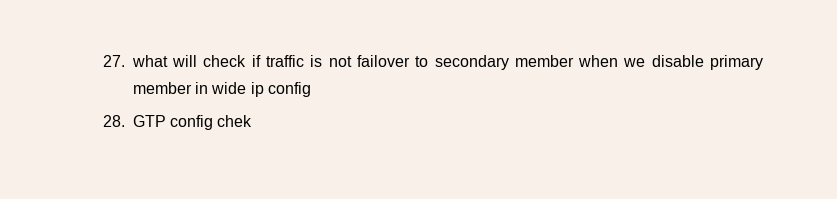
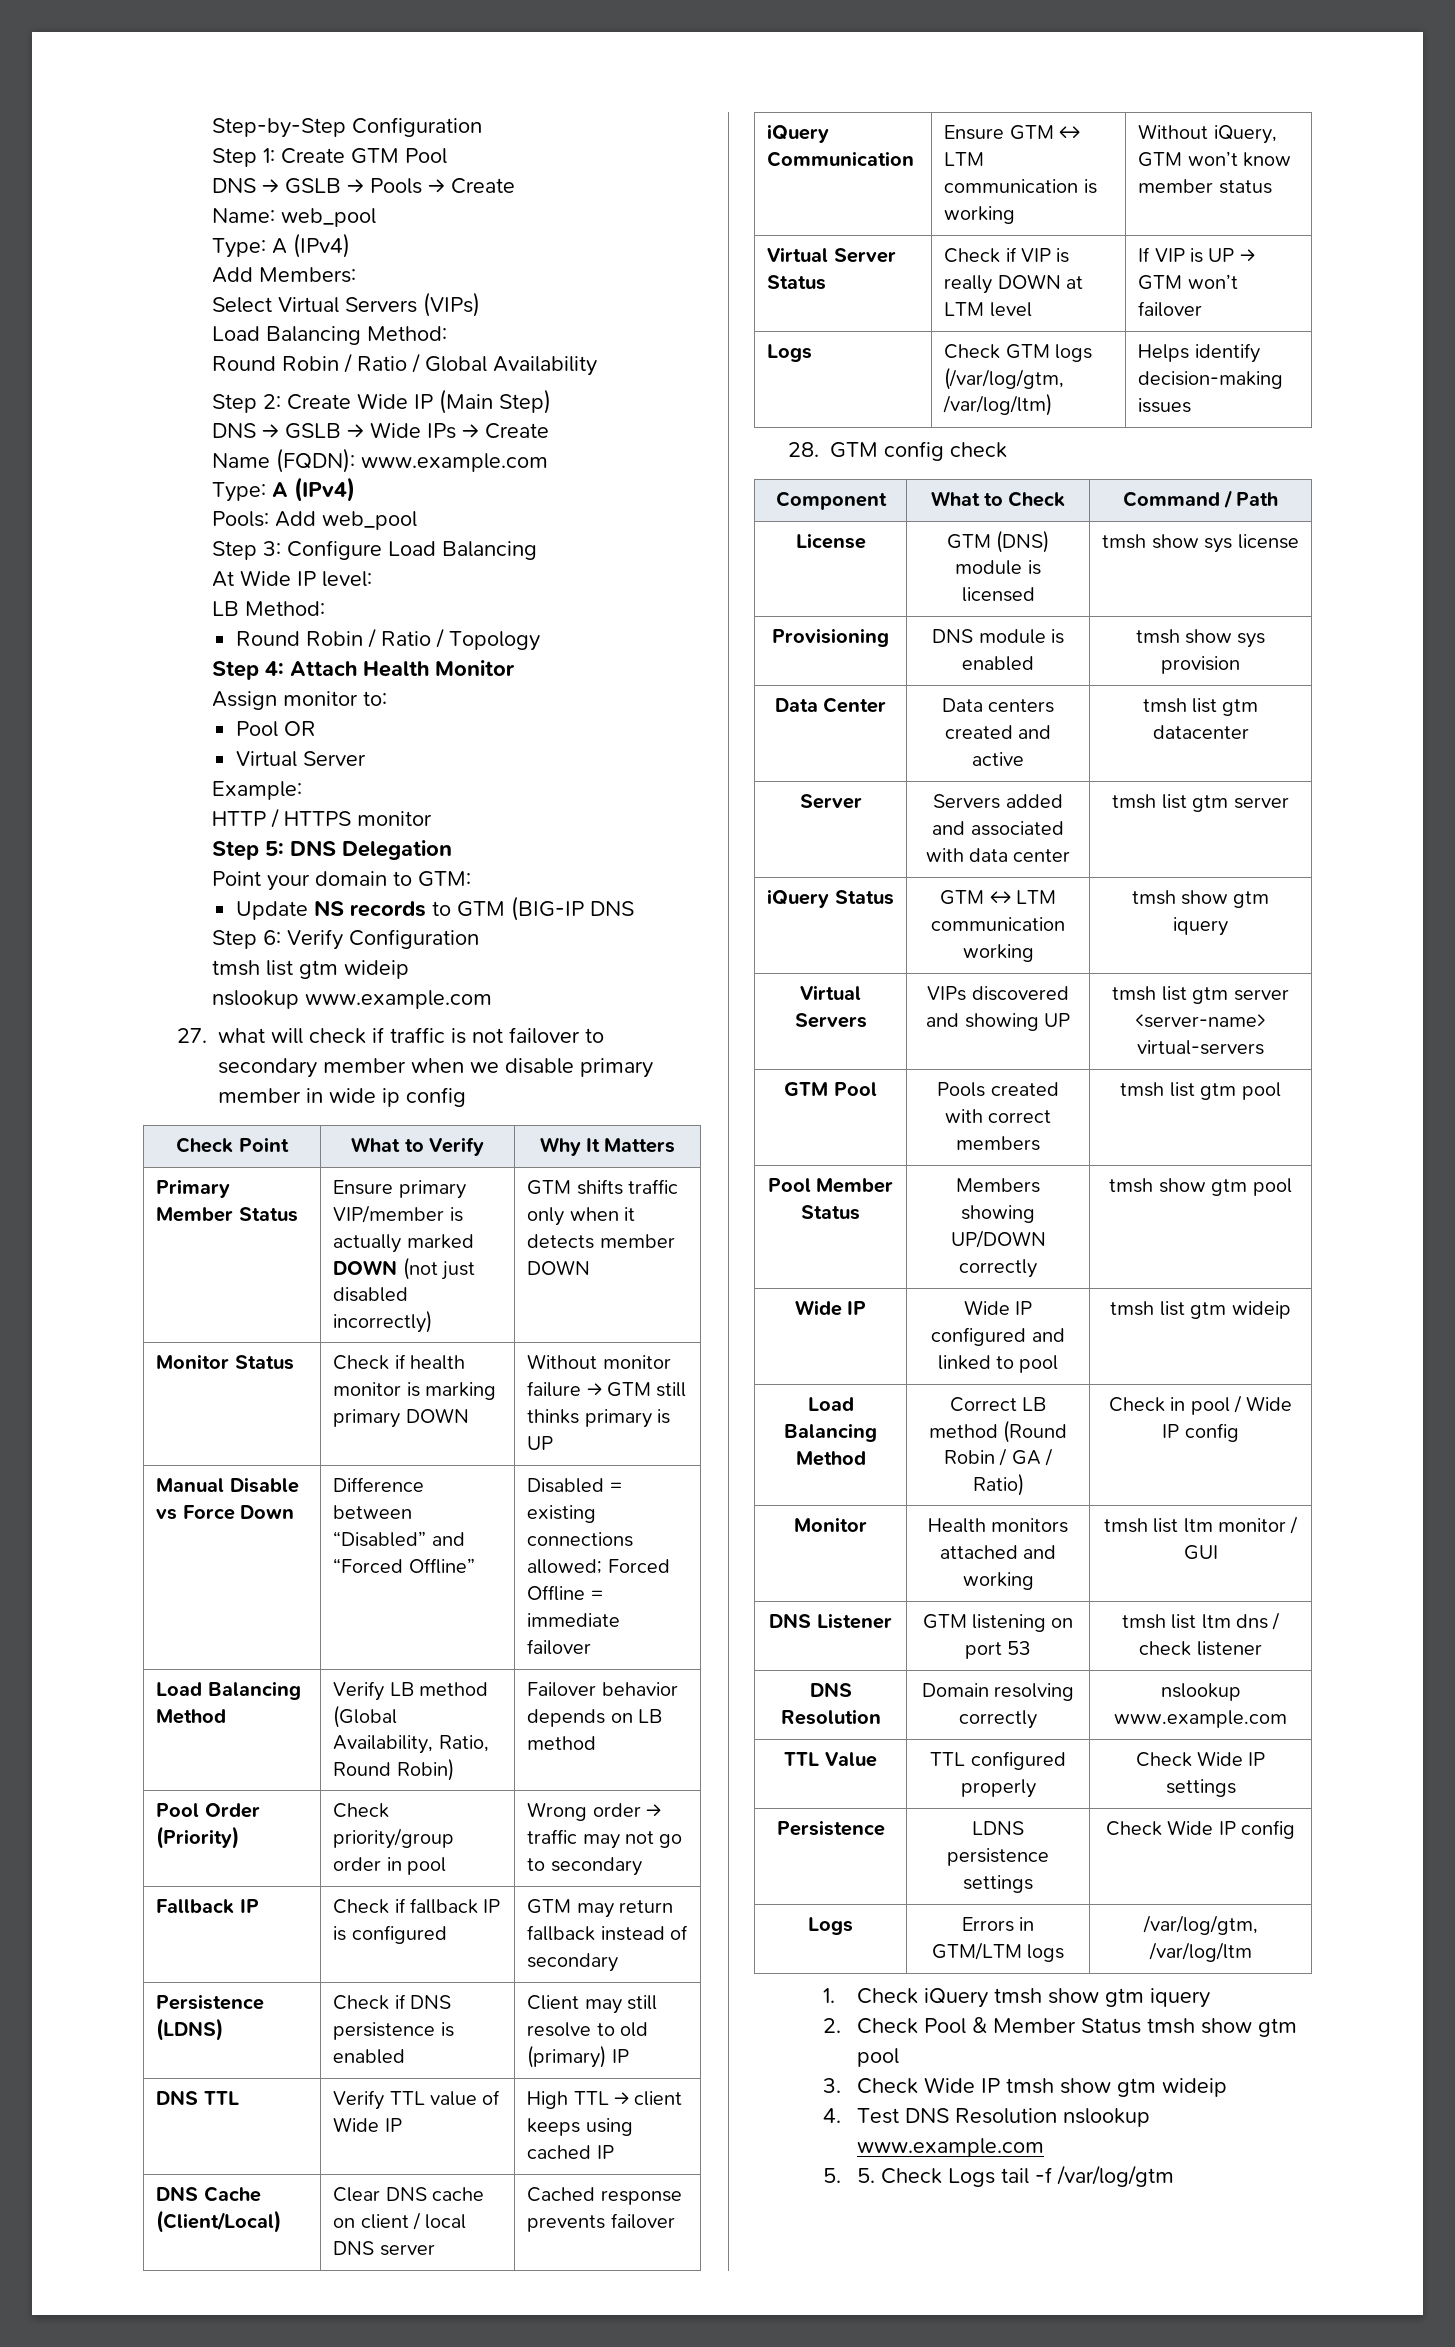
(102, 61) none -> [211,117,482,138] [211,148,447,167] [211,178,515,194] [211,208,376,227] [211,233,350,258] [211,267,356,283] [211,292,480,317] [211,326,447,345] [211,353,597,376] [211,389,551,414] [211,422,549,439] [211,448,548,473] [211,477,355,502] [211,511,417,530] [211,540,537,560] [211,570,372,587] [211,601,325,616] [235,628,540,651] [211,660,515,680] [211,691,387,710] [235,721,316,737] [235,751,366,767] [211,781,302,800] [211,808,432,828] [211,840,452,860] [211,871,471,891] [235,896,634,921] [211,929,479,950] [211,960,409,979] [211,990,492,1009] Step-by-Step Configuration // Step 1: Create GTM Pool // DNS → GSLB → Pools → Create // Name: web_pool // Type: A (IPv4) // Add Members: // Select Virtual Servers (VIPs) // Load Balancing Method: // Round Robin / Ratio / Global Availability // Step 2: Create Wide IP (Main Step) // DNS → GSLB → Wide IPs → Create // Name (FQDN): www.example.com // Type: A (IPv4) // Pools: Add web_pool // Step 3: Configure Load Balancing // At Wide IP level: // LB Method: // Round Robin / Ratio / Topology // Step 4: Attach Health Monitor // Assign monitor to: // Pool OR // Virtual Server // Example: // HTTP / HTTPS monitor // Step 5: DNS Delegation // Point your domain to GTM: // Update NS records to GTM (BIG-IP DNS // Step 6: Verify Configuration // tmsh list gtm wideip // nslookup www.example.com //
[102,115,253,130] // 28. GTP config chek -> [176,1137,289,1153] [351,1137,484,1156] [539,1137,676,1156] [156,1179,231,1198] [156,1207,298,1222] [333,1180,466,1199] [333,1205,463,1223] [333,1234,474,1253] [333,1257,475,1280] [333,1287,409,1302] [333,1310,433,1333] [527,1179,678,1195] [527,1207,635,1226] [527,1234,675,1249] [527,1260,591,1275] [156,1354,294,1370] [333,1354,465,1370] [333,1382,496,1400] [333,1408,469,1428] [527,1354,671,1369] [527,1381,687,1397] [527,1409,670,1428] [527,1436,554,1450] [156,1477,299,1493] [156,1505,294,1520] [333,1477,425,1492] [333,1505,413,1519] [333,1531,465,1547] [333,1558,475,1574] [527,1478,622,1493] [527,1505,597,1523] [527,1532,634,1547] [527,1559,670,1574] [527,1585,603,1601] [527,1613,621,1627] [527,1639,592,1655] [156,1681,301,1700] [156,1709,227,1724] [333,1681,488,1701] [333,1705,398,1728] [333,1735,489,1754] [333,1758,454,1781] [527,1682,678,1697] [527,1709,662,1727] [527,1736,597,1750] [156,1803,260,1818] [156,1826,240,1849] [333,1803,390,1818] [333,1828,455,1849] [333,1857,446,1875] [527,1802,661,1821] [527,1829,683,1849] [527,1857,642,1876] [156,1899,259,1914] [333,1898,501,1914] [333,1925,447,1944] [527,1899,673,1918] [527,1925,688,1941] [527,1953,619,1972] [156,1994,265,2010] [156,2018,224,2041] [333,1994,451,2010] [333,2022,454,2040] [333,2049,406,2064] [527,1995,657,2014] [527,2022,648,2037] [527,2045,629,2068] [156,2090,239,2105] [333,2090,501,2110] [333,2117,402,2132] [527,2091,683,2109] [527,2118,633,2136] [527,2145,614,2159] [156,2186,261,2202] [156,2210,282,2233] [333,2187,484,2202] [333,2212,467,2230] [333,2241,435,2256] [527,2187,682,2205] [527,2213,675,2232] [767,124,830,143] [767,151,915,167] [944,125,1080,140] [944,152,985,166] [944,179,1097,194] [944,206,1016,224] [1138,124,1277,144] [1138,151,1291,167] [1138,179,1272,194] [767,247,896,263] [767,275,827,290] [944,247,1070,263] [944,274,1083,294] [944,302,1032,317] [1138,247,1255,263] [1138,274,1238,290] [1138,301,1203,317] [767,344,813,362] [944,344,1092,362] [944,367,1065,390] [943,393,1053,416] [1138,343,1260,363] [1138,371,1284,389] [1138,398,1192,413] [788,441,1008,461] [775,491,887,510] [930,491,1066,507] [1122,490,1279,509] [795,533,866,549] [946,530,1050,553] [955,560,1041,575] [961,587,1035,602] [1102,534,1299,553] [772,628,889,647] [932,629,1064,644] [962,656,1034,671] [1135,629,1266,648] [1161,656,1240,674] [774,697,887,713] [941,698,1055,713] [944,725,1052,739] [972,752,1024,766] [1142,698,1259,716] [1152,725,1249,739] [799,794,862,809] [933,794,1063,809] [932,821,1064,836] [925,848,1071,862] [1112,794,1289,812] [767,889,894,908] [940,890,1056,905] [931,917,1065,931] [962,944,1034,962] [1131,890,1270,908] [1173,917,1228,936] [800,985,861,1000] [794,1013,867,1028] [927,986,1069,1001] [926,1013,1070,1031] [1112,986,1289,1004] [1135,1014,1266,1028] [1137,1040,1264,1055] [784,1082,877,1096] [937,1082,1059,1097] [944,1109,1052,1123] [956,1136,1040,1151] [1120,1082,1281,1100] [767,1178,894,1193] [801,1205,860,1220] [956,1178,1040,1193] [961,1205,1035,1223] [950,1230,1046,1248] [959,1259,1037,1278] [1109,1178,1292,1196] [794,1300,867,1316] [963,1300,1033,1315] [931,1327,1065,1346] [937,1355,1059,1373] [1110,1301,1291,1319] [807,1397,854,1411] [784,1423,877,1442] [795,1451,866,1466] [949,1397,1047,1412] [928,1420,1068,1443] [943,1448,1054,1466] [972,1473,1024,1496] [1108,1395,1293,1415] [1162,1423,1239,1442] [794,1517,867,1532] [927,1518,1069,1533] [939,1545,1057,1559] [962,1572,1034,1590] [1103,1516,1299,1534] [1183,1545,1218,1560] [769,1613,892,1629] [922,1614,1074,1632] [964,1641,1032,1659] [1121,1612,1281,1630] [1139,1641,1262,1656] [809,1682,852,1697] [780,1709,881,1725] [921,1683,1075,1701] [959,1710,1037,1729] [1160,1683,1241,1701] [1114,1710,1287,1728] [784,1752,877,1767] [930,1751,1066,1770] [960,1779,1036,1798] [1135,1751,1266,1767] [1165,1779,1236,1797] [776,1820,885,1836] [972,1821,1024,1835] [947,1848,1049,1866] [963,1875,1033,1893] [1105,1820,1296,1839] [808,1917,853,1935] [961,1917,1035,1932] [931,1942,1065,1962] [1142,1915,1258,1935] [1148,1942,1252,1962] [822,1988,1211,2008] [822,2017,1298,2037] [857,2048,900,2067] [822,2077,1228,2097] [822,2108,1151,2127] [857,2138,1045,2157] [822,2165,1175,2187] // Check Point | What to Verify | Why It Matters // Primary Member Status | Ensure primary VIP/member is actually marked DOWN (not just disabled incorrectly) | GTM shifts traffic only when it detects member DOWN // Monitor Status | Check if health monitor is marking primary DOWN | Without monitor failure → GTM still thinks primary is UP // Manual Disable vs Force Down | Difference between “Disabled” and “Forced Offline” | Disabled = existing connections allowed; Forced Offline = immediate failover // Load Balancing Method | Verify LB method (Global Availability, Ratio, Round Robin) | Failover behavior depends on LB method // Pool Order (Priority) | Check priority/group order in pool | Wrong order → traffic may not go to secondary // Fallback IP | Check if fallback IP is configured | GTM may return fallback instead of secondary // Persistence (LDNS) | Check if DNS persistence is enabled | Client may still resolve to old (primary) IP // DNS TTL | Verify TTL value of Wide IP | High TTL → client keeps using cached IP // DNS Cache (Client/Local) | Clear DNS cache on client / local DNS server | Cached response prevents failover // iQuery Communication | Ensure GTM ↔ LTM communication is working | Without iQuery, GTM won’t know member status // Virtual Server Status | Check if VIP is really DOWN at LTM level | If VIP is UP → GTM won’t failover // Logs | Check GTM logs (/var/log/gtm, /var/log/ltm) | Helps identify decision-making issues // 28. GTM config check // Component | What to Check | Command / Path // License | GTM (DNS) module is licensed | tmsh show sys license // Provisioning | DNS module is enabled | tmsh show sys provision // Data Center | Data centers created and active | tmsh list gtm datacenter // Server | Servers added and associated with data center | tmsh list gtm server // iQuery Status | GTM ↔ LTM communication working | tmsh show gtm iquery // Virtual Servers | VIPs discovered and showing UP | tmsh list gtm server <server-name> virtual-servers // GTM Pool | Pools created with correct members | tmsh list gtm pool // Pool Member Status | Members showing UP/DOWN correctly | tmsh show gtm pool // Wide IP | Wide IP configured and linked to pool | tmsh list gtm wideip // Load Balancing Method | Correct LB method (Round Robin / GA / Ratio) | Check in pool / Wide IP config // Monitor | Health monitors attached and working | tmsh list ltm monitor / GUI // DNS Listener | GTM listening on port 53 | tmsh list ltm dns / check listener // DNS Resolution | Domain resolving correctly | nslookup www.example.com // TTL Value | TTL configured properly | Check Wide IP settings // Persistence | LDNS persistence settings | Check Wide IP config // Logs | Errors in GTM/LTM logs | /var/log/gtm, /var/log/ltm // 1. Check iQuery tmsh show gtm iquery // 2. Check Pool & Member Status tmsh show gtm pool // 3. Check Wide IP tmsh show gtm wideip // 4. Test DNS Resolution nslookup www.example.com // 5. 5. Check Logs tail -f /var/log/gtm

